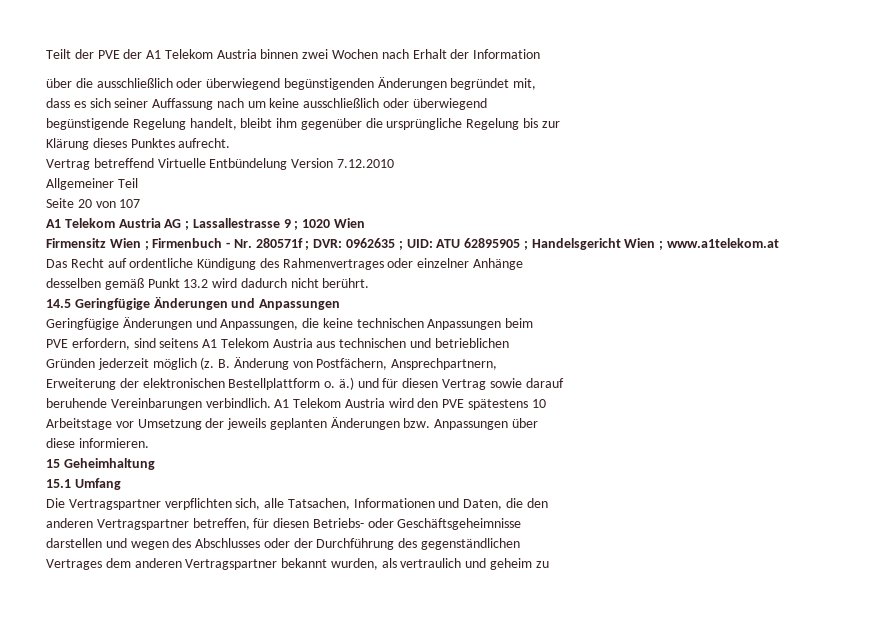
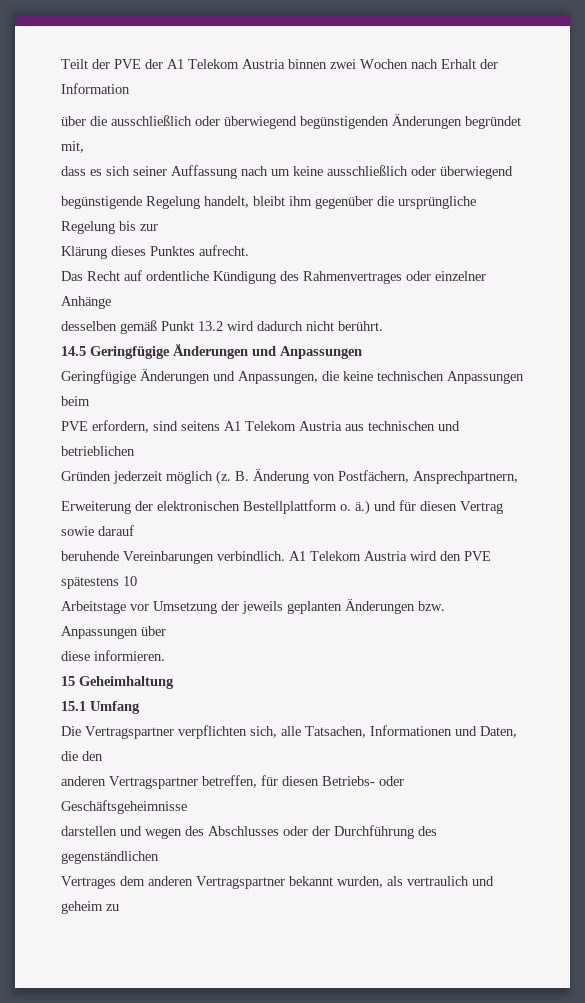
[46,158,394,170] [46,178,138,190] [46,198,141,208] [46,218,366,230] [46,238,780,250] // Vertrag betreffend Virtuelle Entbündelung Version 7.12.2010 // Allgemeiner Teil // Seite 20 von 107 // A1 Telekom Austria AG ; Lassallestrasse 9 ; 1020 Wien // Firmensitz Wien ; Firmenbuch - Nr. 280571f ; DVR: 0962635 ; UID: ATU 62895905 ; Handelsgericht Wien ; www.a1telekom.at -> (249, 250) none

